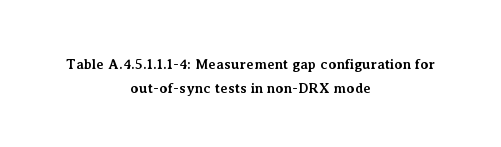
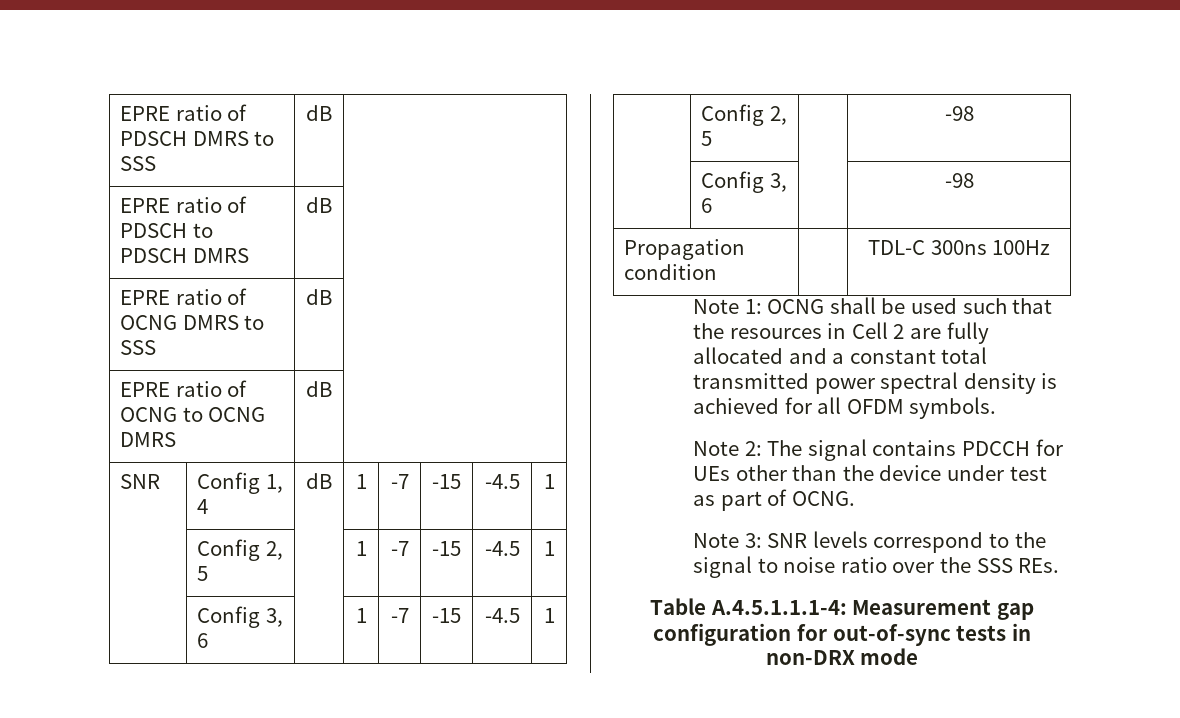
(66, 64) none -> [120,104,248,121] [120,131,275,146] [120,156,157,171] [306,105,332,121] [120,196,248,213] [120,223,213,238] [120,248,249,263] [306,197,332,213] [120,288,248,305] [120,315,265,330] [120,340,157,355] [306,289,332,305] [120,380,248,397] [120,407,266,422] [120,432,177,447] [306,381,332,397] [120,474,161,489] [197,472,283,494] [197,499,209,514] [306,473,332,489] [355,474,367,489] [390,474,409,489] [432,474,461,489] [484,474,520,489] [543,474,555,489] [197,539,283,561] [197,566,209,581] [355,541,367,556] [390,541,409,556] [432,541,461,556] [484,541,520,556] [543,541,555,556] [197,606,283,628] [197,633,209,648] [355,608,367,623] [390,608,409,623] [432,608,461,623] [484,608,520,623] [543,608,555,623] [701,104,787,126] [701,131,713,146] [944,106,974,121] [701,171,787,193] [701,198,713,213] [944,173,974,188] [624,239,746,260] [624,264,718,280] [867,240,1051,255] [693,297,1053,314] [693,322,989,344] [693,347,988,364] [693,372,1058,394] [693,397,997,419] [693,439,1063,461] [693,465,1047,481] [693,489,855,511] [693,531,1046,553] [693,556,1060,578] EPRE ratio of PDSCH DMRS to SSS | dB | // EPRE ratio of PDSCH to PDSCH DMRS | dB | // EPRE ratio of OCNG DMRS to SSS | dB | // EPRE ratio of OCNG to OCNG DMRS | dB | // SNR | Config 1, 4 | dB | 1 | -7 | -15 | -4.5 | 1 // | Config 2, 5 | | 1 | -7 | -15 | -4.5 | 1 // | Config 3, 6 | | 1 | -7 | -15 | -4.5 | 1 // | Config 2, 5 | | -98 // | Config 3, 6 | | -98 // Propagation condition | | TDL-C 300ns 100Hz // Note 1: OCNG shall be used such that the resources in Cell 2 are fully allocated and a constant total transmitted power spectral density is achieved for all OFDM symbols. // Note 2: The signal contains PDCCH for UEs other than the device under test as part of OCNG. // Note 3: SNR levels correspond to the signal to noise ratio over the SSS REs. //

